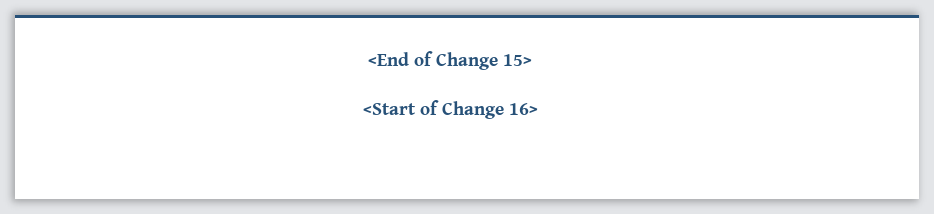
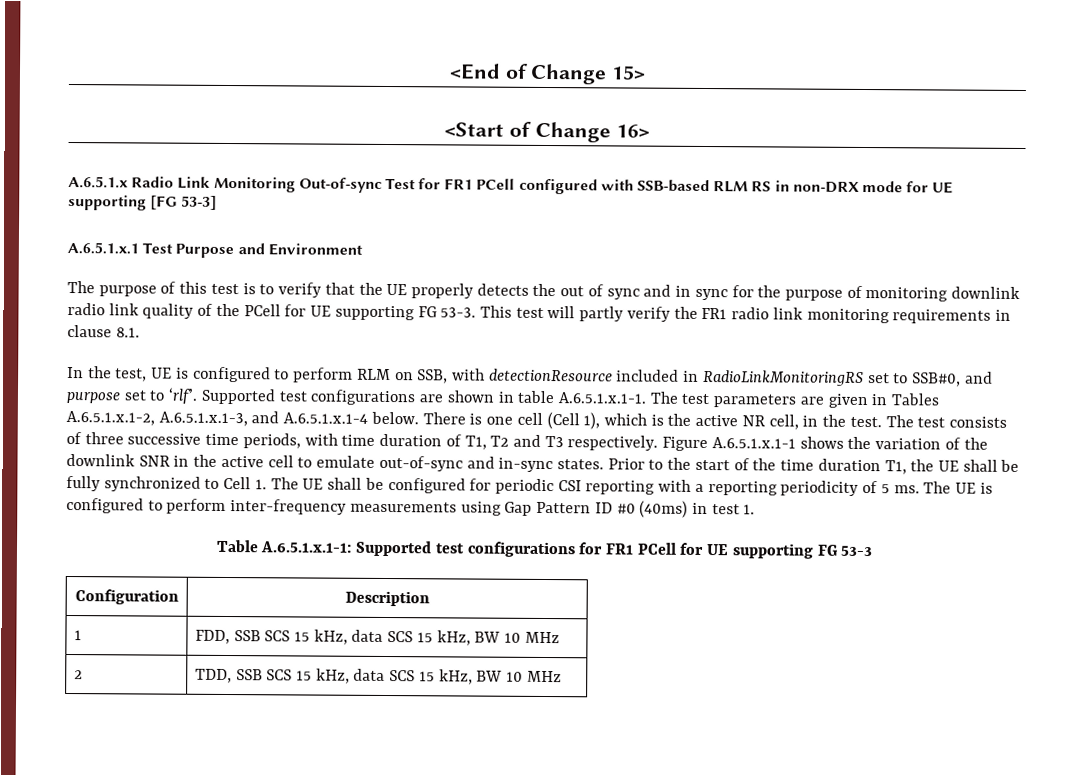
(538, 109) none -> [68,175,954,195] [68,194,218,211] [67,241,363,259] [67,280,1021,302] [67,302,1011,324] [67,324,140,338] [67,366,993,387] [66,387,940,409] [66,410,1007,430] [66,431,988,452] [66,453,1020,475] [66,475,993,496] [66,497,756,518] [215,539,874,559] [74,589,179,605] [344,590,430,607] [73,630,82,641] [194,629,560,646] [73,670,83,680] [194,668,562,685] // A.6.5.1.x Radio Link Monitoring Out-of-sync Test for FR1 PCell configured with SSB-based RLM RS in non-DRX mode for UE supporting [FG 53-3] // A.6.5.1.x.1 Test Purpose and Environment // The purpose of this test is to verify that the UE properly detects the out of sync and in sync for the purpose of monitoring downlink radio link quality of the PCell for UE supporting FG 53-3. This test will partly verify the FR1 radio link monitoring requirements in clause 8.1. // In the test, UE is configured to perform RLM on SSB, with detectionResource included in RadioLinkMonitoringRS set to SSB#0, and purpose set to ‘rlf’. Supported test configurations are shown in table A.6.5.1.x.1-1. The test parameters are given in Tables A.6.5.1.x.1-2, A.6.5.1.x.1-3, and A.6.5.1.x.1-4 below. There is one cell (Cell 1), which is the active NR cell, in the test. The test consists of three successive time periods, with time duration of T1, T2 and T3 respectively. Figure A.6.5.1.x.1-1 shows the variation of the downlink SNR in the active cell to emulate out-of-sync and in-sync states. Prior to the start of the time duration T1, the UE shall be fully synchronized to Cell 1. The UE shall be configured for periodic CSI reporting with a reporting periodicity of 5 ms. The UE is configured to perform inter-frequency measurements using Gap Pattern ID #0 (40ms) in test 1. // Table A.6.5.1.x.1-1: Supported test configurations for FR1 PCell for UE supporting FG 53-3 // Configuration | Description // 1 | FDD, SSB SCS 15 kHz, data SCS 15 kHz, BW 10 MHz // 2 | TDD, SSB SCS 15 kHz, data SCS 15 kHz, BW 10 MHz

